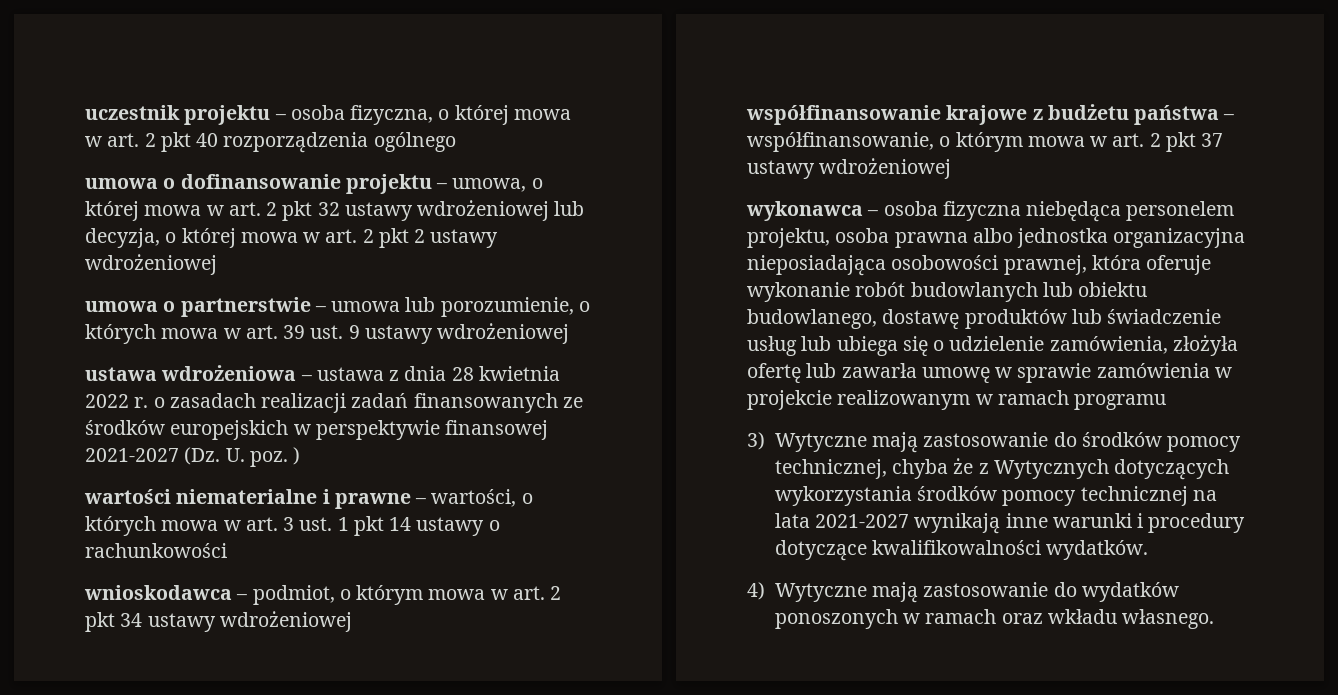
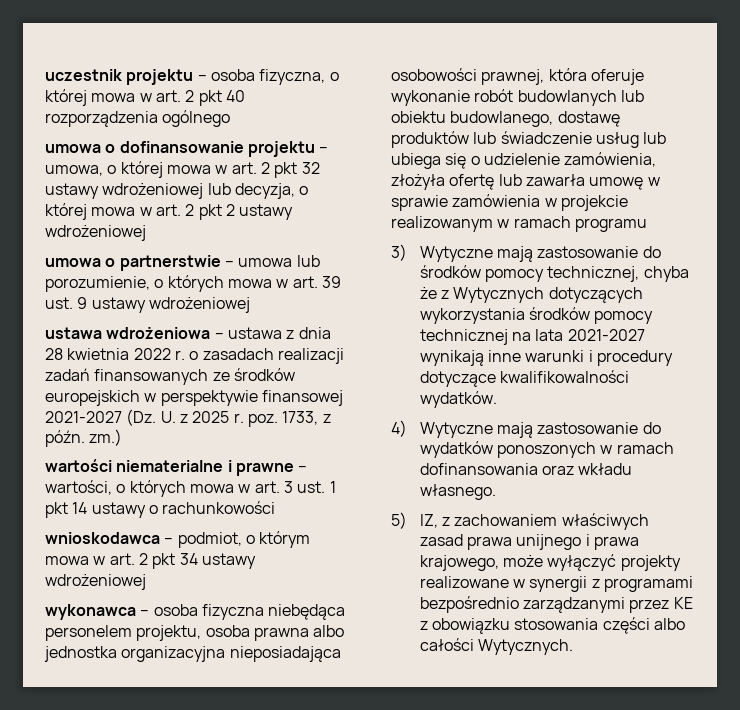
[249,447,301,467] poz. ) -> [179,411,331,427] [45,429,123,447] z 2025 r. poz. 1733, z późn. zm.)
[746,104,1235,125] [747,132,1224,152] [747,158,952,179] // współfinansowanie krajowe z budżetu państwa – współfinansowanie, o którym mowa w art. 2 pkt 37 ustawy wdrożeniowej -> (146, 582) none
(997, 616) none -> [419,463,538,475] dofinansowania
(1215, 619) none -> [391,512,649,530] [419,534,639,550] [419,554,681,571] [419,576,693,592] [419,596,693,613] [419,617,685,634] [419,638,573,655] // 5) IZ, z zachowaniem właściwych zasad prawa unijnego i prawa krajowego, może wyłączyć projekty realizowane w synergii z programami bezpośrednio zarządzanymi przez KE z obowiązku stosowania części albo całości Wytycznych.

